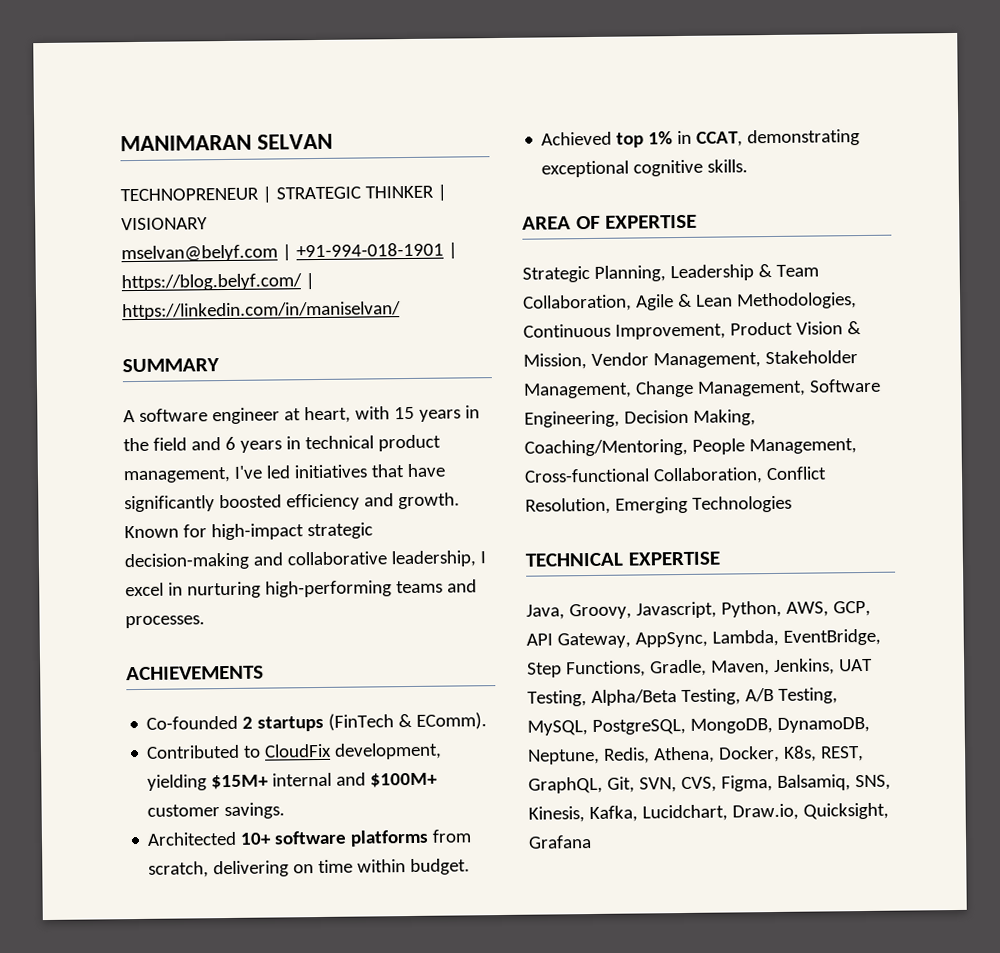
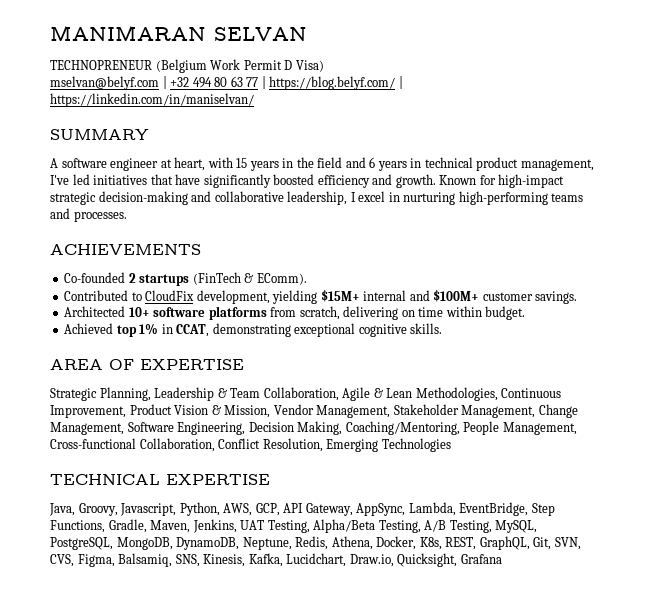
[261,184,447,203] [121,217,208,231] [121,242,444,263] | STRATEGIC THINKER | VISIONARY // mselvan@belyf.com | +91-994-018-1901 -> [155,59,324,73] [50,76,259,90] (Belgium Work Permit D Visa) // mselvan@belyf.com | +32 494 80 63 77

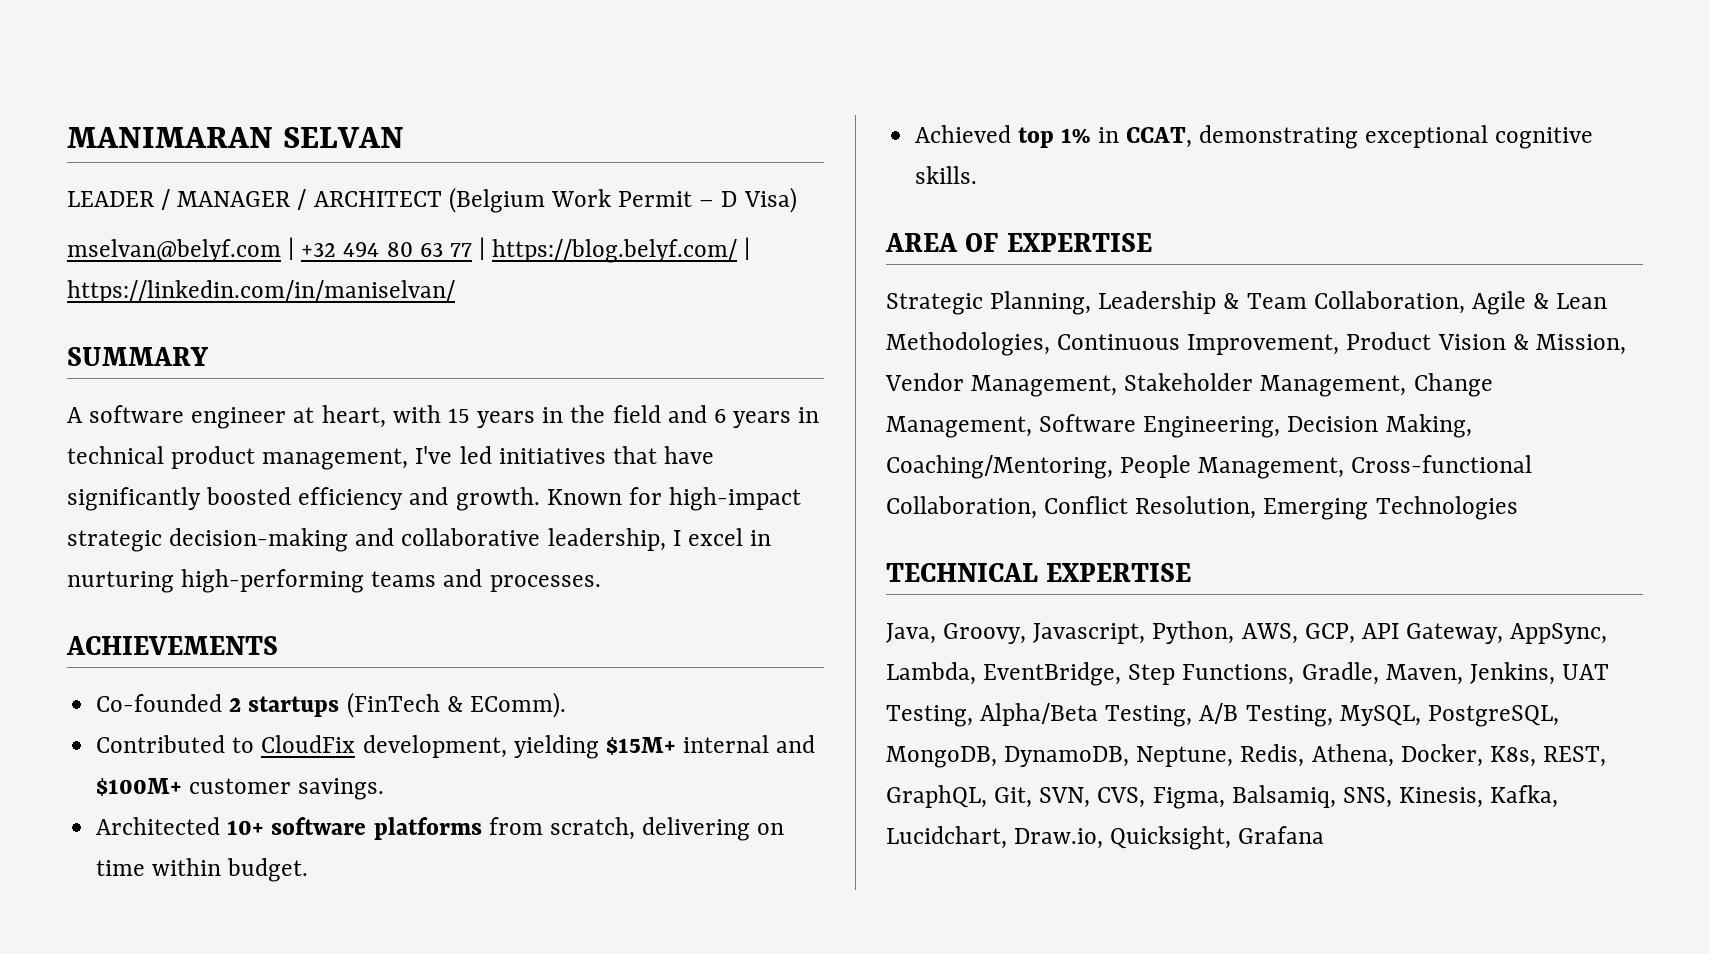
[50,60,152,70] TECHNOPRENEUR -> [67,189,442,210] LEADER / MANAGER / ARCHITECT
(282, 65) none -> [699,200,715,207] –

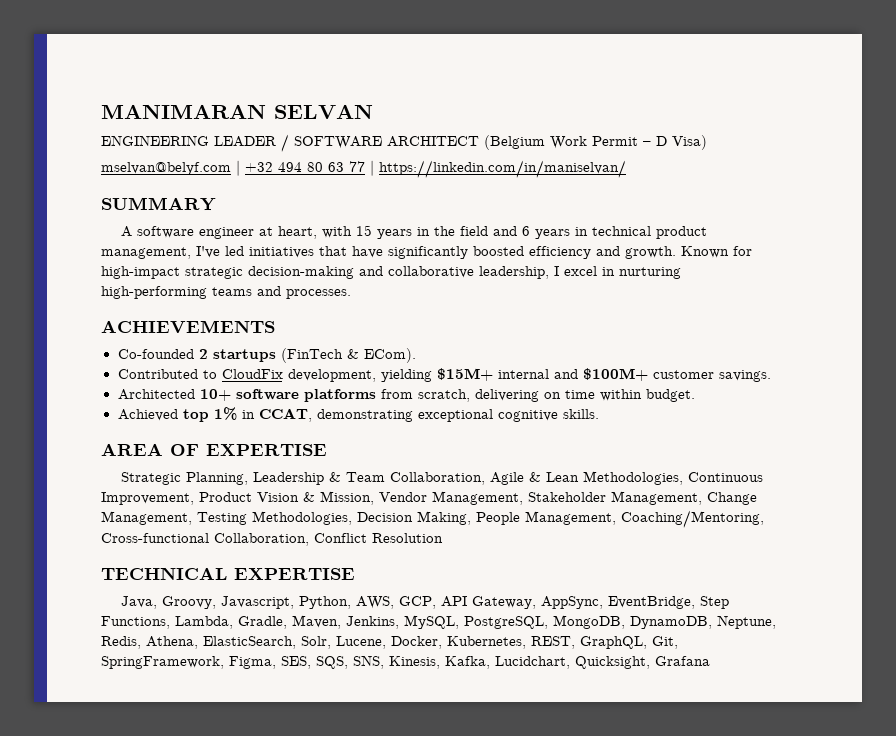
(404, 137) none -> [101,135,209,146] ENGINEERING
[177,189,307,210] MANAGER / -> [294,136,382,149] SOFTWARE
[492,237,751,263] https://blog.belyf.com/ | -> (374, 168) none
[469,692,566,718] EComm). -> [363,348,416,363] ECom).
[1039,414,1281,438] Software Engineering, -> [197,511,352,525] Testing Methodologies,
[886,455,1113,479] Coaching/Mentoring, -> (471, 518) none
(1345, 468) none -> [621,510,764,528] Coaching/Mentoring,
[1135,496,1518,520] Resolution, Emerging Technologies -> [372,533,443,543] Resolution
[886,662,976,685] Lambda, -> (603, 602) none
(1295, 674) none -> [175,616,233,629] Lambda,
[1562,664,1610,680] [886,703,1333,727] UAT Testing, Alpha/Beta Testing, A/B Testing, -> (399, 622) none
[1400,744,1607,767] [886,785,1336,809] Docker, K8s, REST, GraphQL, Git, SVN, CVS, Figma, Balsamiq, -> [203,636,678,649] [101,656,348,669] ElasticSearch, Solr, Lucene, Docker, Kubernetes, REST, GraphQL, Git, SpringFramework, Figma, SES, SQS,
[1014,828,1104,849] Draw.io, -> (570, 662) none

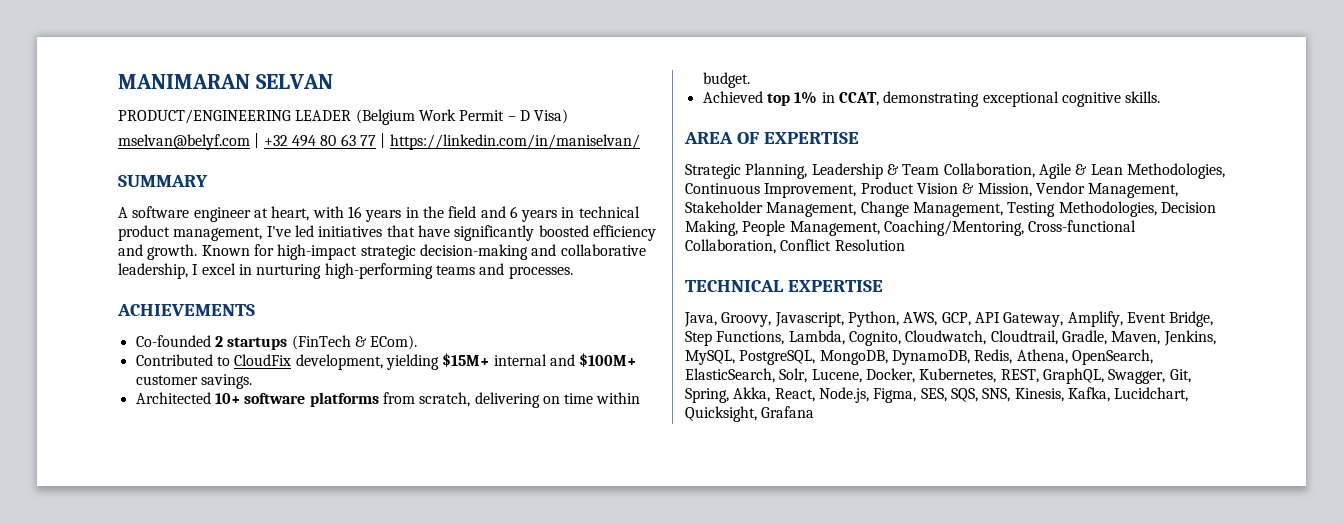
[101,134,479,152] ENGINEERING LEADER / SOFTWARE ARCHITECT -> [118,109,352,124] PRODUCT/ENGINEERING LEADER
[355,225,372,236] 15 -> [347,206,362,218] 16
[540,596,729,609] [101,616,233,629] AppSync, EventBridge, Step Functions, Lambda, -> [1067,311,1214,327] [685,330,1058,346] Amplify, Event Bridge, Step Functions, Lambda, Cognito, Cloudwatch, Cloudtrail,
[717,615,776,629] Neptune, -> (970, 357) none
(198, 642) none -> [1071,349,1153,365] OpenSearch,
[652,636,678,649] [101,656,224,669] Git, SpringFramework, -> [1108,369,1191,384] [685,387,869,403] Swagger, Git, Spring, Akka, React, Node.js,

